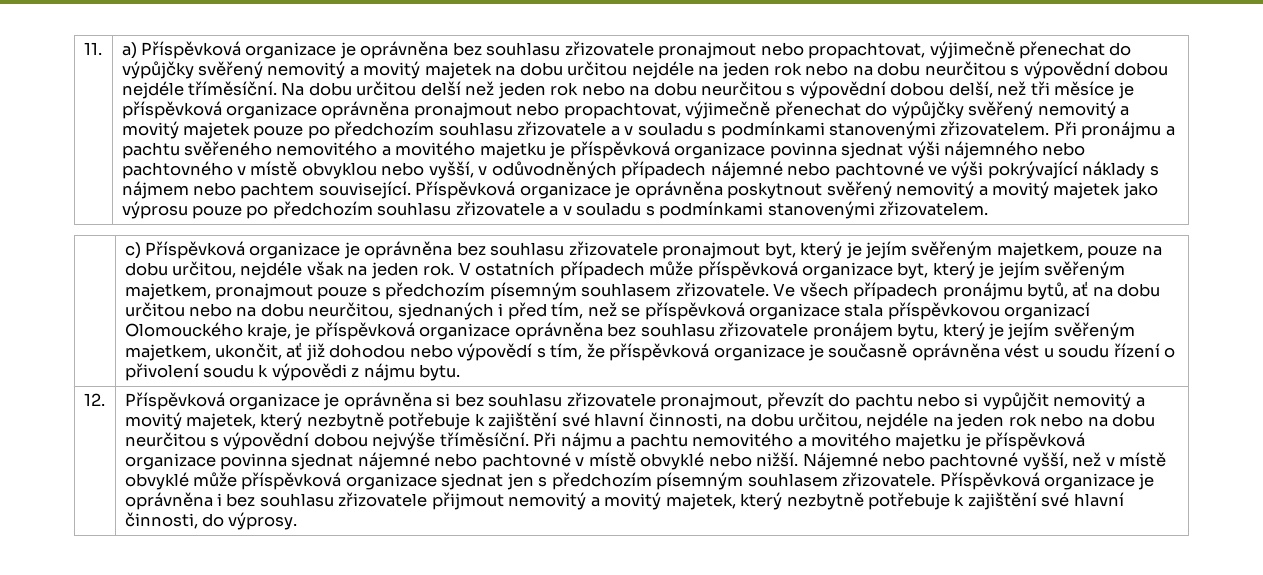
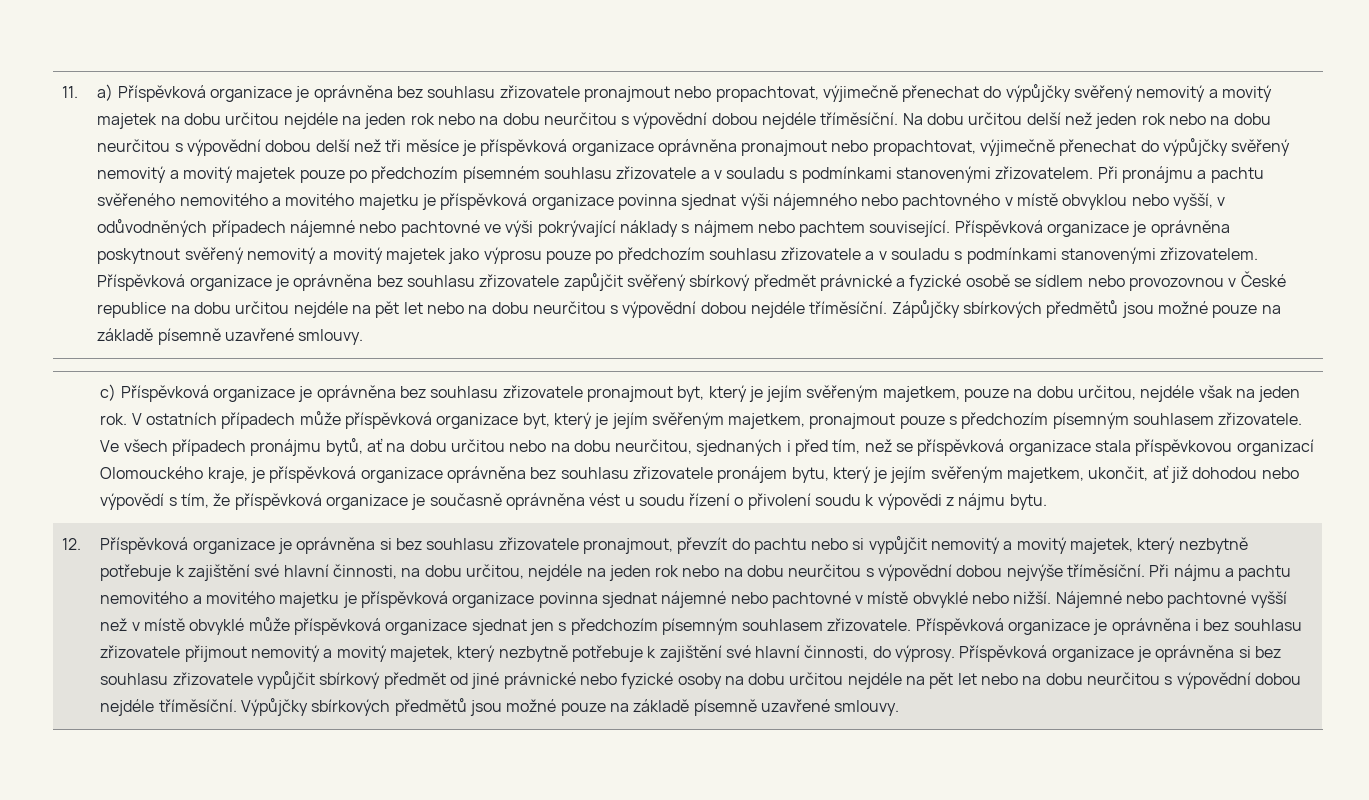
[948,81,993,98] delší, -> [315,139,350,152] delší
(435, 130) none -> [462,166,540,183] písemném
(989, 208) none -> [97,271,1286,291] [97,300,1281,318] [97,328,364,345] Příspěvková organizace je oprávněna bez souhlasu zřizovatele zapůjčit svěřený sbírkový předmět právnické a fyzické osobě se sídlem nebo provozovnou v České republice na dobu určitou nejdéle na pět let nebo na dobu neurčitou s výpovědní dobou nejdéle tříměsíční. Zápůjčky sbírkových předmětů jsou možné pouze na základě písemně uzavřené smlouvy.
[1022,452,1068,470] vyšší, -> [1250,591,1287,608] vyšší
(298, 521) none -> [959,645,1282,662] [100,671,1301,689] [100,698,900,716] Příspěvková organizace je oprávněna si bez souhlasu zřizovatele vypůjčit sbírkový předmět od jiné právnické nebo fyzické osoby na dobu určitou nejdéle na pět let nebo na dobu neurčitou s výpovědní dobou nejdéle tříměsíční. Výpůjčky sbírkových předmětů jsou možné pouze na základě písemně uzavřené smlouvy.

